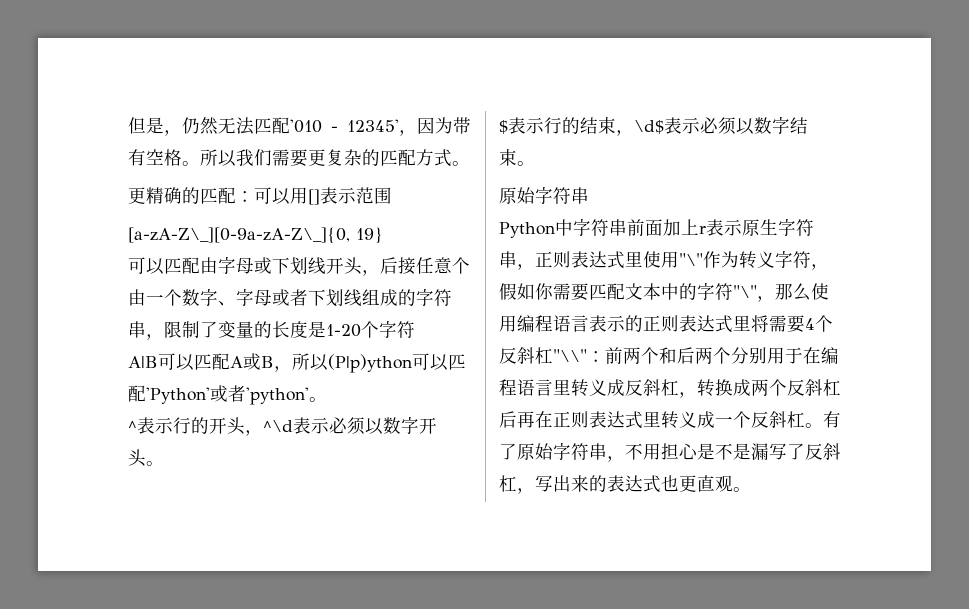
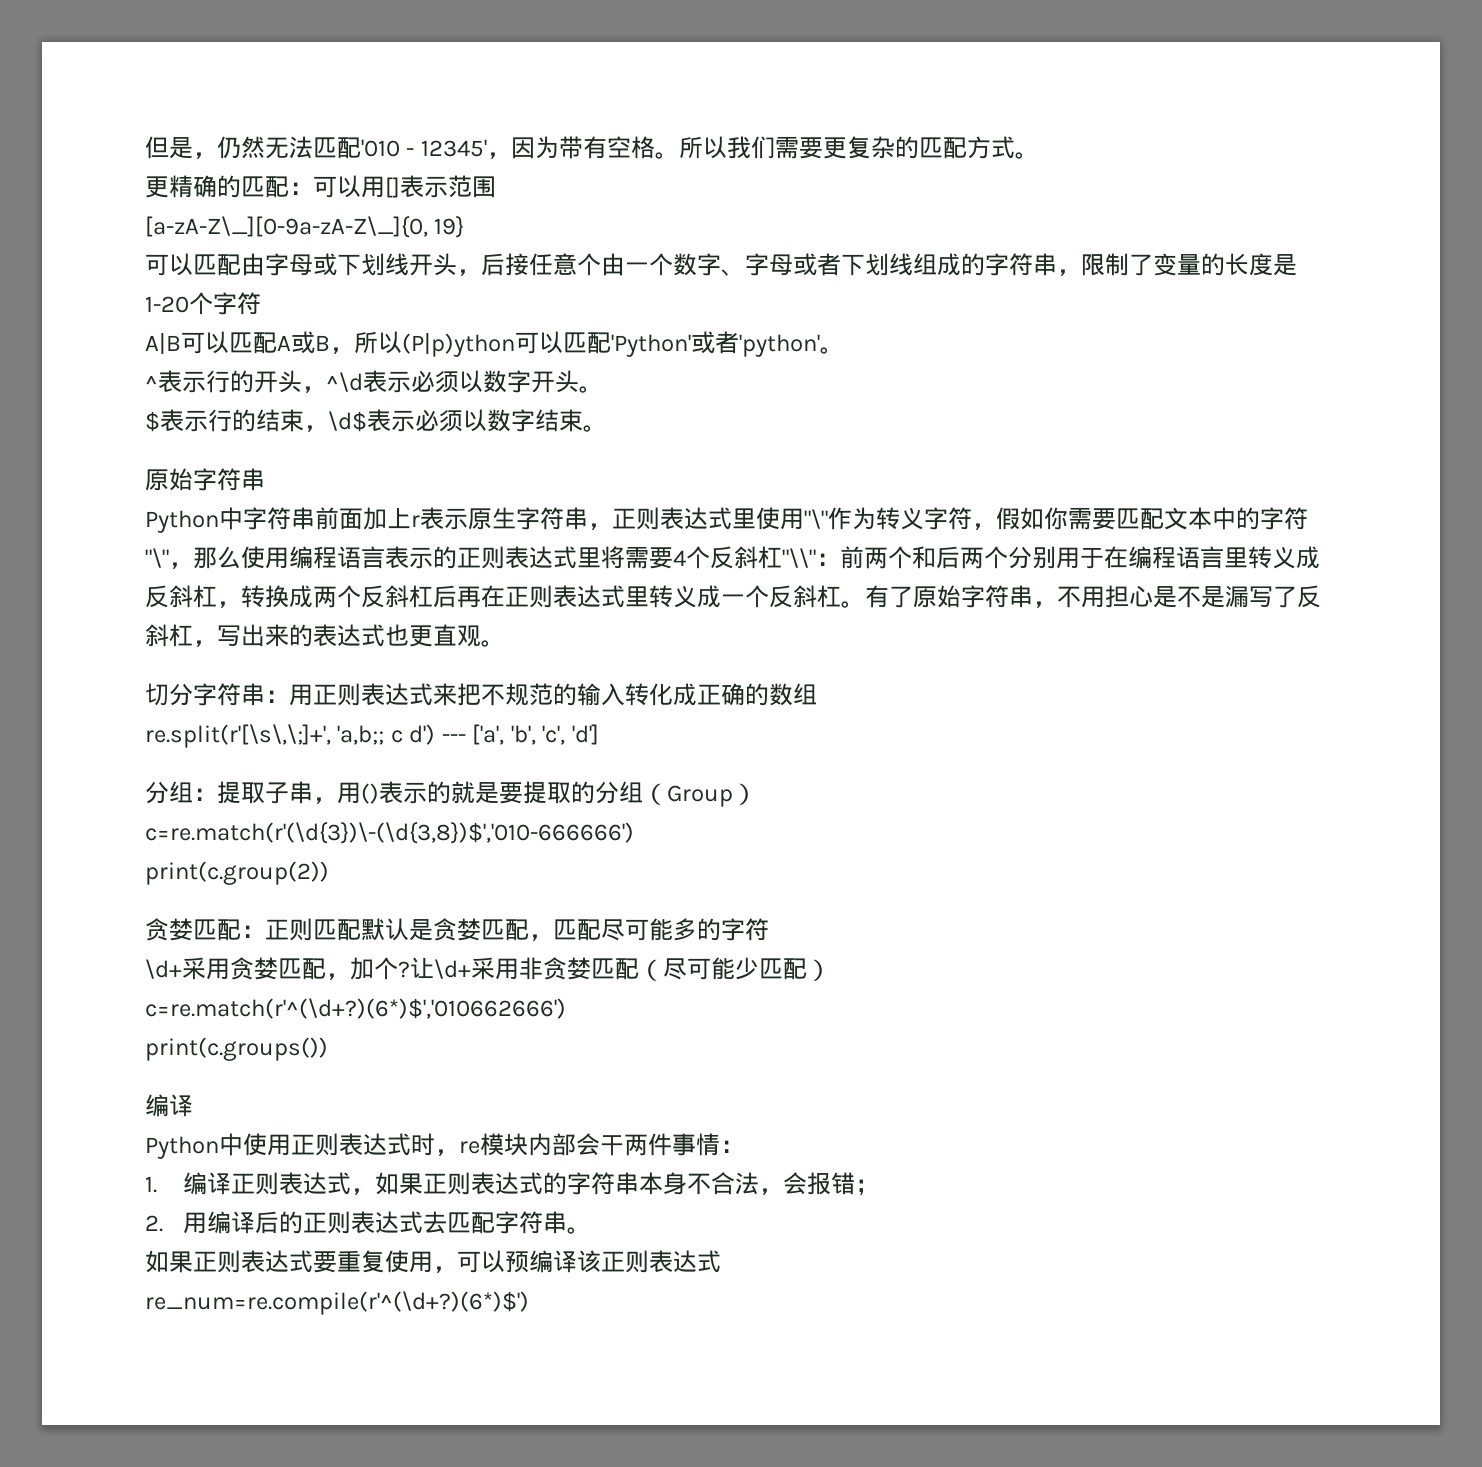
(751, 489) none -> [145,683,817,706] [145,724,599,748] [145,781,757,807] [145,822,634,844] [145,861,329,885] [145,918,769,941] [145,957,831,981] [145,998,566,1019] [145,1037,328,1061] [145,1094,193,1117] [145,1133,744,1159] [145,1172,880,1196] [145,1211,592,1234] [145,1250,721,1273] [145,1291,529,1315] // 切分字符串：用正则表达式来把不规范的输入转化成正确的数组 // re.split(r'[\s\,\;]+', 'a,b;; c d') --- ['a', 'b', 'c', 'd'] // 分组：提取子串，用()表示的就是要提取的分组（Group） // c=re.match(r'(\d{3})\-(\d{3,8})$','010-666666') // print(c.group(2)) // 贪婪匹配：正则匹配默认是贪婪匹配，匹配尽可能多的字符 // \d+采用贪婪匹配，加个?让\d+采用非贪婪匹配（尽可能少匹配） // c=re.match(r'^(\d+?)(6*)$','010662666') // print(c.groups()) // 编译 // Python中使用正则表达式时，re模块内部会干两件事情： // 1.编译正则表达式，如果正则表达式的字符串本身不合法，会报错； // 2.用编译后的正则表达式去匹配字符串。 // 如果正则表达式要重复使用，可以预编译该正则表达式 // re_num=re.compile(r'^(\d+?)(6*)$')

